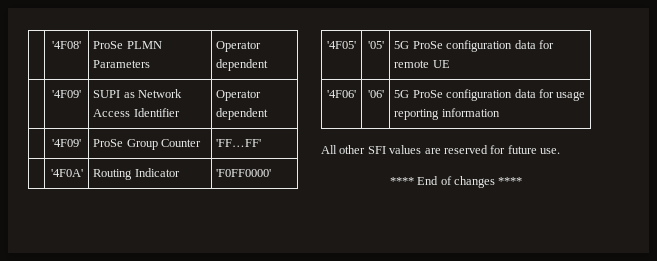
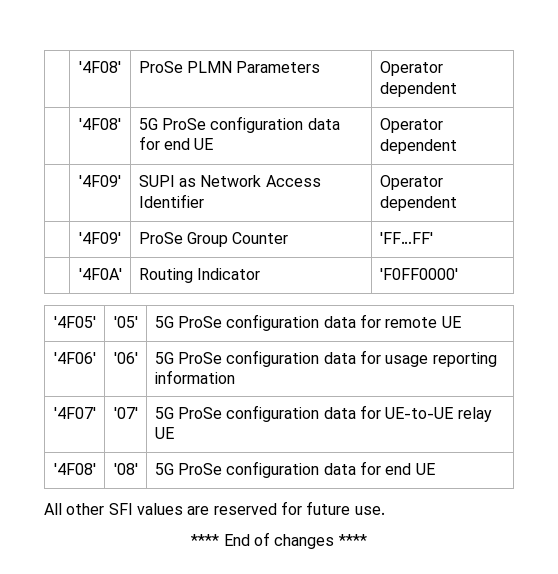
(269, 65) none -> [79,118,121,130] [138,116,340,133] [138,136,214,150] [379,118,443,133] [379,139,457,154] // | '4F08' | 5G ProSe configuration data for end UE | Operator dependent
(500, 112) none -> [53,407,96,419] [113,407,138,419] [154,405,492,422] [154,427,174,439] [53,463,96,475] [113,463,138,475] [154,461,435,478] // '4F07' | '07' | 5G ProSe configuration data for UE-to-UE relay UE // '4F08' | '08' | 5G ProSe configuration data for end UE

